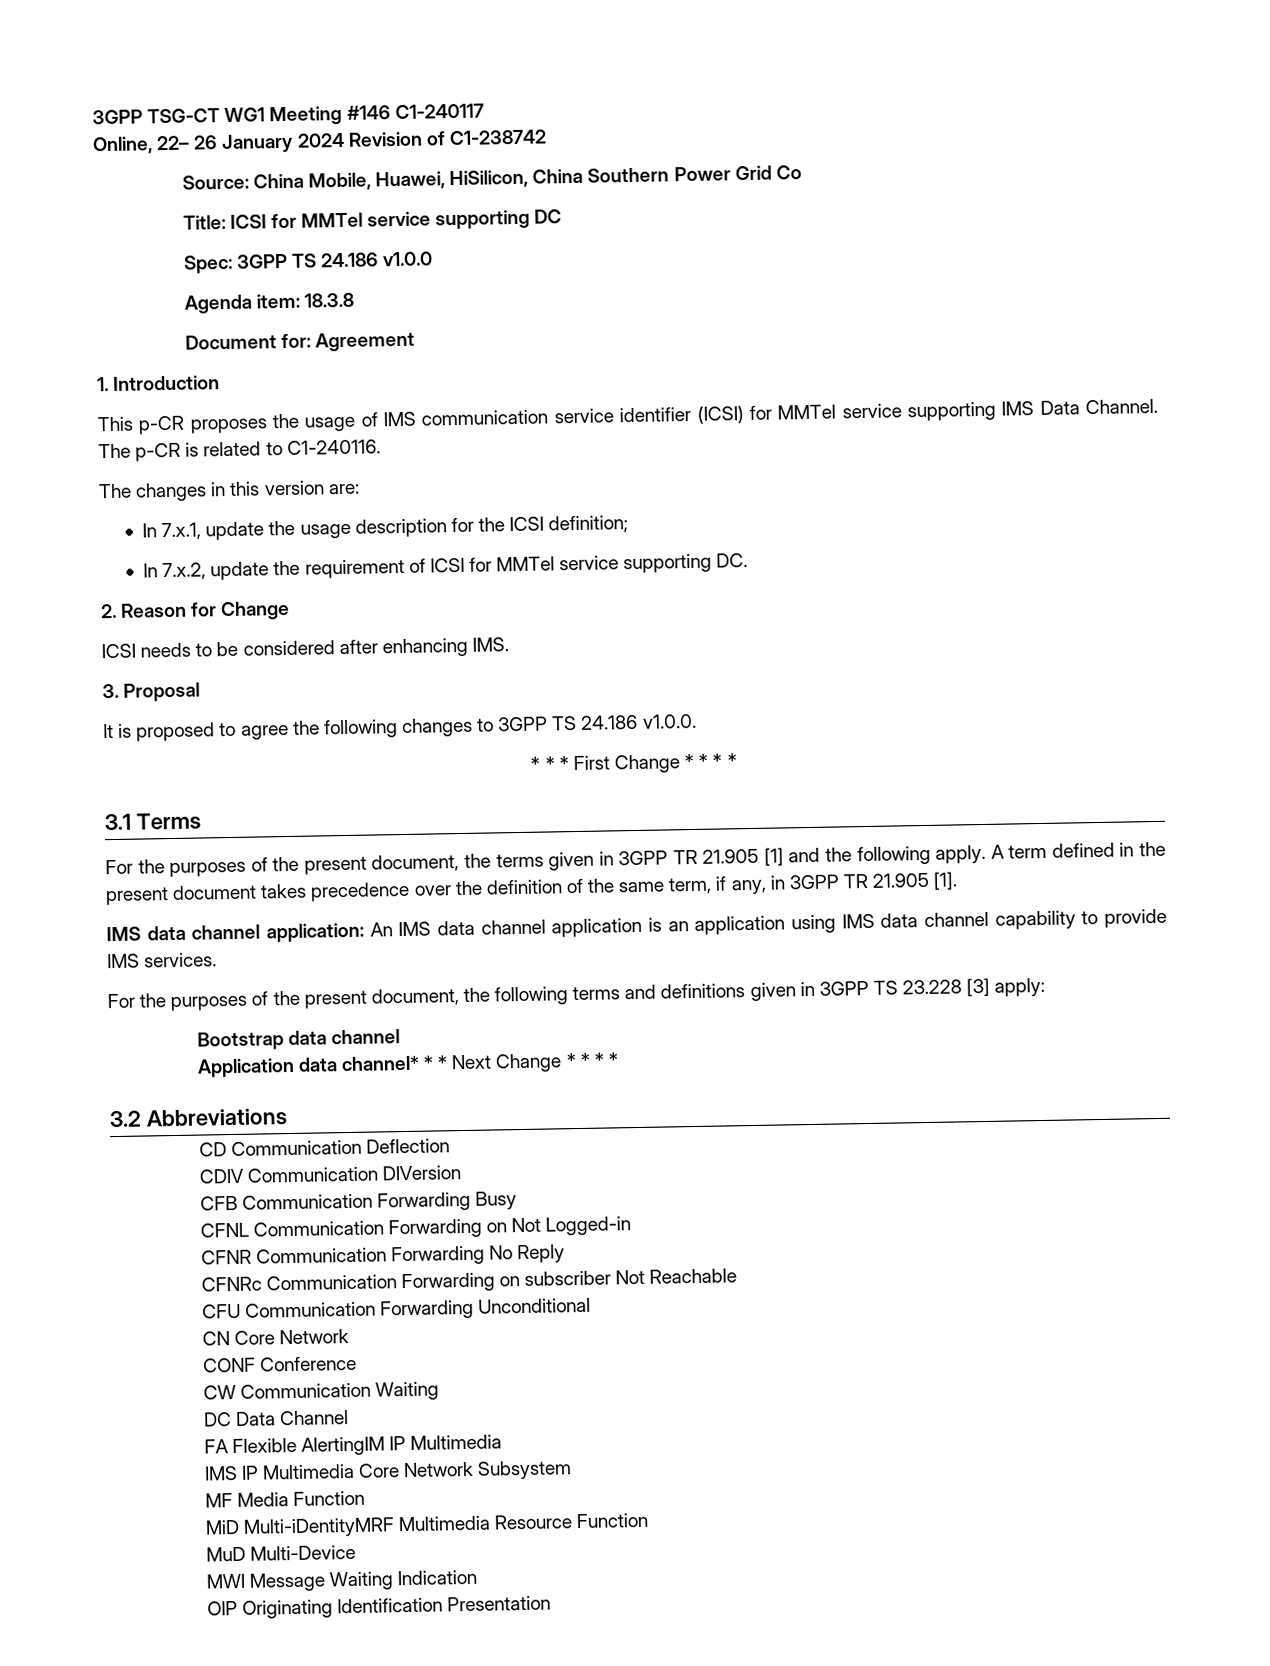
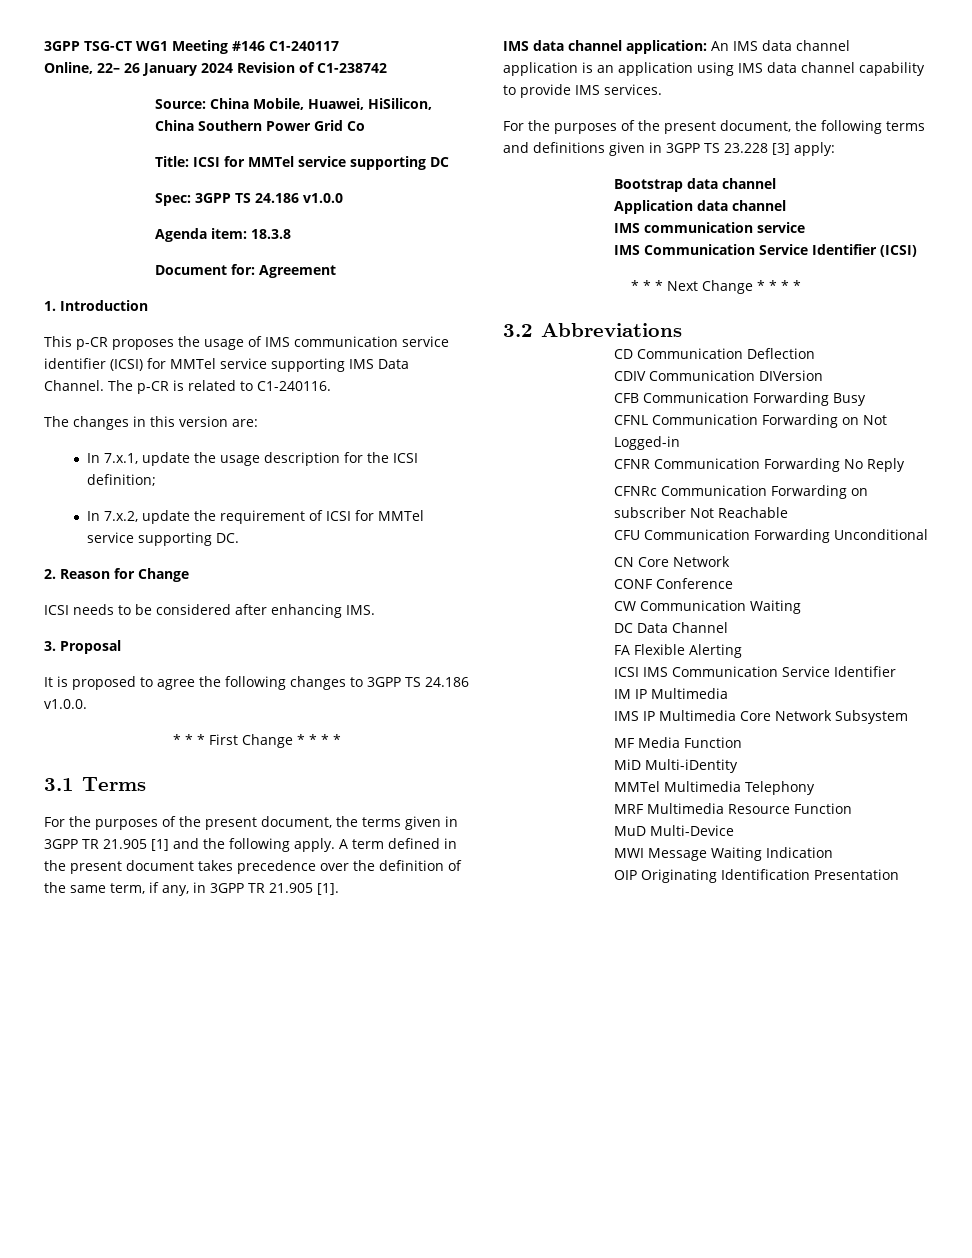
[340,1055,420,1072] channel* -> [731,200,786,211] [613,222,805,233] [613,244,917,257] [630,280,639,291] channel // IMS communication service // IMS Communication Service Identifier (ICSI) // *
[300,1436,385,1456] AlertingIM -> [688,644,742,658] [613,666,896,677] [613,689,631,699] Alerting // ICSI IMS Communication Service Identifier // IM
[242,1517,395,1538] Multi-iDentityMRF -> [644,759,738,773] [613,781,816,795] [613,804,643,814] Multi-iDentity // MMTel Multimedia Telephony // MRF

